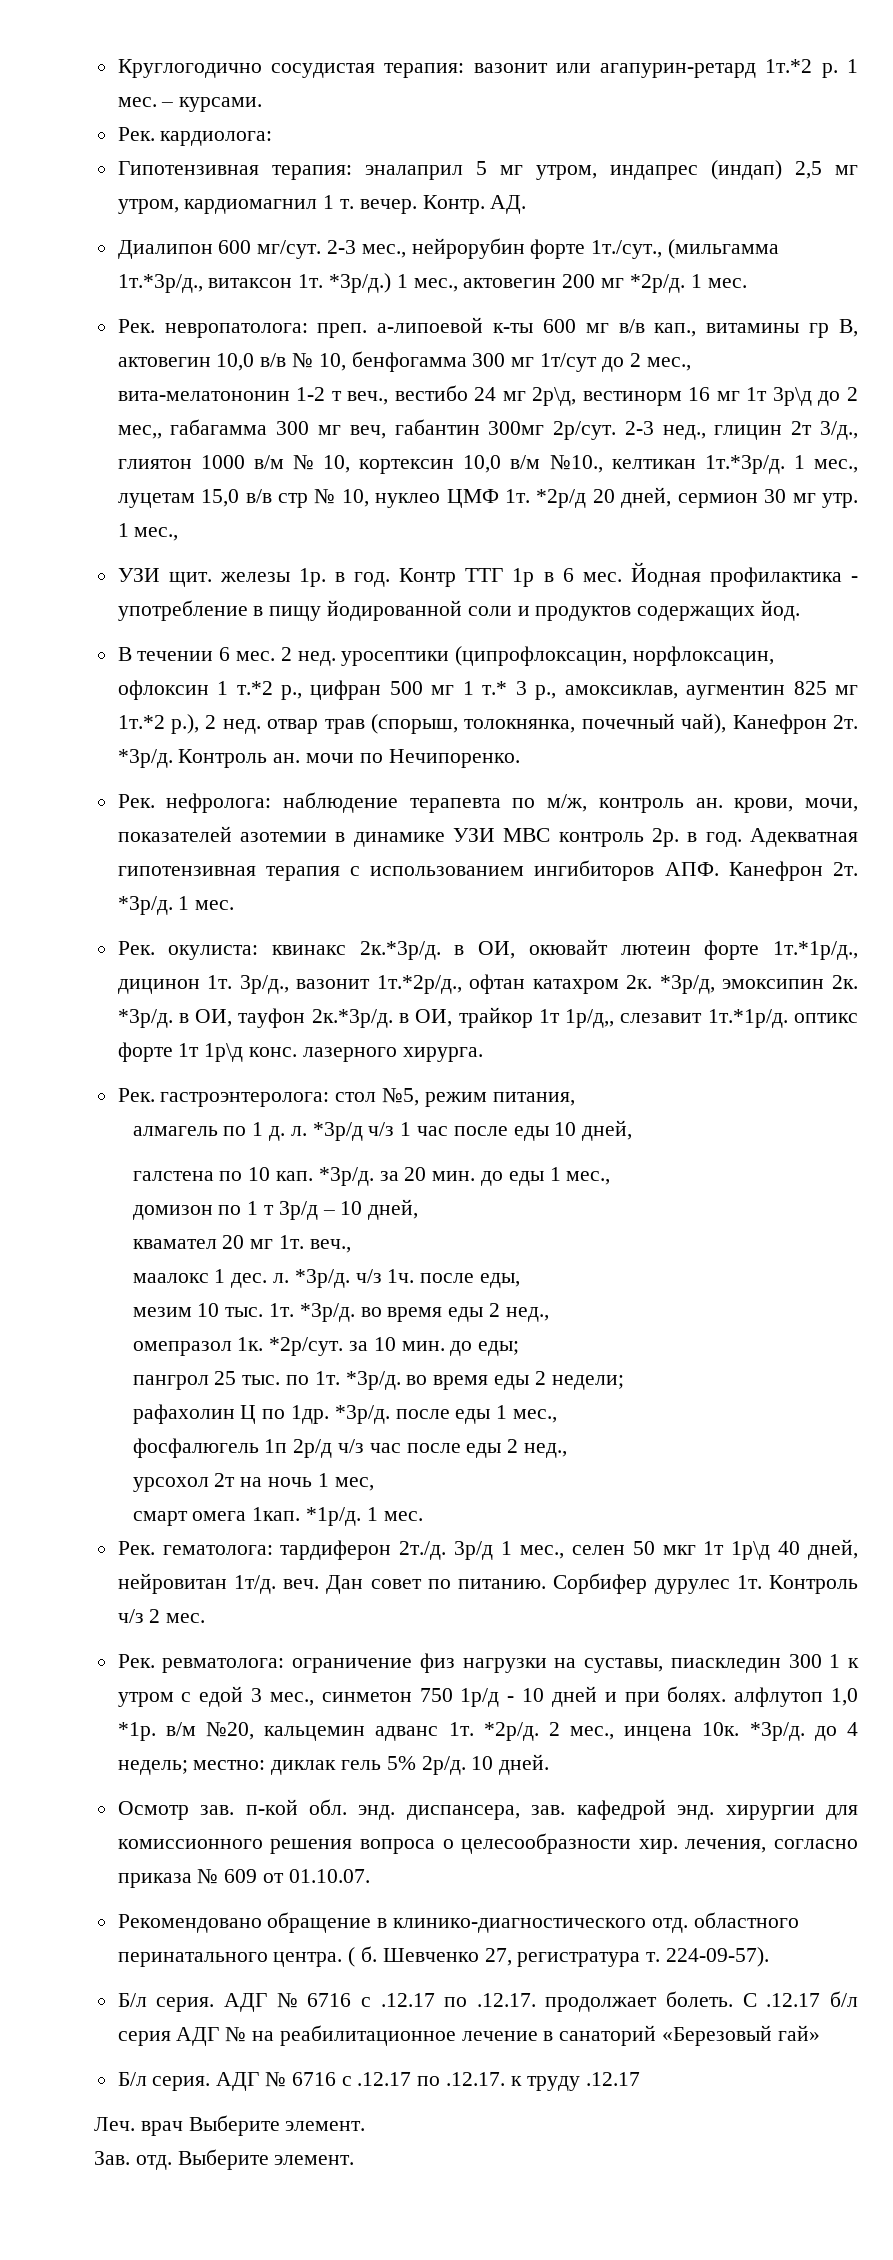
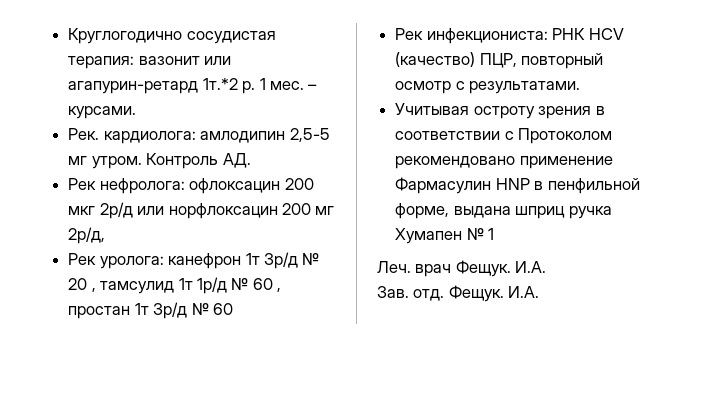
[117,160,858,180] [117,195,527,214] [117,238,780,259] [117,273,747,293] [117,317,859,338] [117,351,691,372] [117,385,858,406] [117,419,858,440] [117,455,858,474] [117,487,858,508] [117,523,179,541] [117,562,858,587] [117,600,801,621] [117,646,775,666] [117,680,858,700] [117,713,858,734] [117,749,520,768] [117,792,858,813] [117,826,859,847] [117,860,859,881] [117,896,235,915] [117,939,858,960] [117,974,858,994] [117,1007,858,1028] [117,1042,483,1062] [117,1088,575,1107] [132,1120,633,1141] [132,1167,611,1186] [132,1199,419,1220] [132,1235,351,1253] [132,1269,521,1288] [132,1303,549,1322] [132,1337,520,1356] [132,1371,624,1390] [132,1404,558,1424] [132,1438,568,1458] [132,1473,374,1492] [132,1507,423,1526] [117,1539,859,1560] [117,1573,859,1594] [117,1609,206,1623] [117,1653,860,1673] [117,1686,859,1707] [117,1722,858,1741] [117,1754,550,1775] [117,1799,858,1820] [117,1833,859,1854] [117,1869,370,1888] [117,1912,799,1933] [117,1946,770,1967] [117,1991,858,2012] [117,2025,820,2046] [117,2072,640,2091] // Гипотензивная терапия: эналаприл 5 мг утром, индапрес (индап) 2,5 мг утром, кардиомагнил 1 т. вечер. Контр. АД. // Диалипон 600 мг/сут. 2-3 мес., нейрорубин форте 1т./сут., (мильгамма 1т.*3р/д., витаксон 1т. *3р/д.) 1 мес., актовегин 200 мг *2р/д. 1 мес. // Рек. невропатолога: преп. а-липоевой к-ты 600 мг в/в кап., витамины гр В, актовегин 10,0 в/в № 10, бенфогамма 300 мг 1т/сут до 2 мес., вита-мелатононин 1-2 т веч., вестибо 24 мг 2р\д, вестинорм 16 мг 1т 3р\д до 2 мес,, габагамма 300 мг веч, габантин 300мг 2р/сут. 2-3 нед., глицин 2т 3/д., глиятон 1000 в/м № 10, кортексин 10,0 в/м №10., келтикан 1т.*3р/д. 1 мес., луцетам 15,0 в/в стр № 10, нуклео ЦМФ 1т. *2р/д 20 дней, сермион 30 мг утр. 1 мес., // УЗИ щит. железы 1р. в год. Контр ТТГ 1р в 6 мес. Йодная профилактика - употребление в пищу йодированной соли и продуктов содержащих йод. // В течении 6 мес. 2 нед. уросептики (ципрофлоксацин, норфлоксацин, офлоксин 1 т.*2 р., цифран 500 мг 1 т.* 3 р., амоксиклав, аугментин 825 мг 1т.*2 р.), 2 нед. отвар трав (спорыш, толокнянка, почечный чай), Канефрон 2т. *3р/д. Контроль ан. мочи по Нечипоренко. // Рек. нефролога: наблюдение терапевта по м/ж, контроль ан. крови, мочи, показателей азотемии в динамике УЗИ МВС контроль 2р. в год. Адекватная гипотензивная терапия с использованием ингибиторов АПФ. Канефрон 2т. *3р/д. 1 мес. // Рек. окулиста: квинакс 2к.*3р/д. в ОИ, окювайт лютеин форте 1т.*1р/д., дицинон 1т. 3р/д., вазонит 1т.*2р/д., офтан катахром 2к. *3р/д, эмоксипин 2к. *3р/д. в ОИ, тауфон 2к.*3р/д. в ОИ, трайкор 1т 1р/д,, слезавит 1т.*1р/д. оптикс форте 1т 1р\д конс. лазерного хирурга. // Рек. гастроэнтеролога: стол №5, режим питания, // алмагель по 1 д. л. *3р/д ч/з 1 час после еды 10 дней, // галстена по 10 кап. *3р/д. за 20 мин. до еды 1 мес., // домизон по 1 т 3р/д – 10 дней, // квамател 20 мг 1т. веч., // маалокс 1 дес. л. *3р/д. ч/з 1ч. после еды, // мезим 10 тыс. 1т. *3р/д. во время еды 2 нед., // омепразол 1к. *2р/сут. за 10 мин. до еды; // пангрол 25 тыс. по 1т. *3р/д. во время еды 2 недели; // рафахолин Ц по 1др. *3р/д. после еды 1 мес., // фосфалюгель 1п 2р/д ч/з час после еды 2 нед., // урсохол 2т на ночь 1 мес, // смарт омега 1кап. *1р/д. 1 мес. // Рек. гематолога: тардиферон 2т./д. 3р/д 1 мес., селен 50 мкг 1т 1р\д 40 дней, нейровитан 1т/д. веч. Дан совет по питанию. Сорбифер дурулес 1т. Контроль ч/з 2 мес. // Рек. ревматолога: ограничение физ нагрузки на суставы, пиаскледин 300 1 к утром с едой 3 мес., синметон 750 1р/д - 10 дней и при болях. алфлутоп 1,0 *1р. в/м №20, кальцемин адванс 1т. *2р/д. 2 мес., инцена 10к. *3р/д. до 4 недель; местно: диклак гель 5% 2р/д. 10 дней. // Осмотр зав. п-кой обл. энд. диспансера, зав. кафедрой энд. хирургии для комиссионного решения вопроса о целесообразности хир. лечения, согласно приказа № 609 от 01.10.07. // Рекомендовано обращение в клинико-диагностического отд. областного перинатального центра. ( б. Шевченко 27, регистратура т. 224-09-57). // Б/л серия. АДГ № 6716 с .12.17 по .12.17. продолжает болеть. С .12.17 б/л серия АДГ № на реабилитационное лечение в санаторий «Березовый гай» // Б/л серия. АДГ № 6716 с .12.17 по .12.17. к труду .12.17 -> [200,128,330,143] [68,153,251,169] [68,178,314,194] [68,202,335,219] [68,227,106,244] [68,252,320,269] [68,277,282,294] [68,302,233,319] [395,28,624,44] [395,52,604,69] [395,81,581,94] [395,103,605,119] [395,128,613,144] [395,156,613,169] [395,177,640,194] [395,203,612,219] [395,228,495,244] амлодипин 2,5-5 мг утром. Контроль АД. // Рек нефролога: офлоксацин 200 мкг 2р/д или норфлоксацин 200 мг 2р/д, // Рек уролога: канефрон 1т 3р/д № 20 , тамсулид 1т 1р/д № 60 , простан 1т 3р/д № 60 // Рек инфекциониста: РНК НCV (качество) ПЦР, повторный осмотр с результатами. // Учитывая остроту зрения в соответствии с Протоколом рекомендовано применение Фармасулин НNP в пенфильной форме, выдана шприц ручка Хумапен № 1
[188,2115,366,2136] Выберите элемент. -> [455,260,547,277] Фещук. И.А.
[177,2149,355,2170] Выберите элемент. -> [448,285,540,302] Фещук. И.А.

